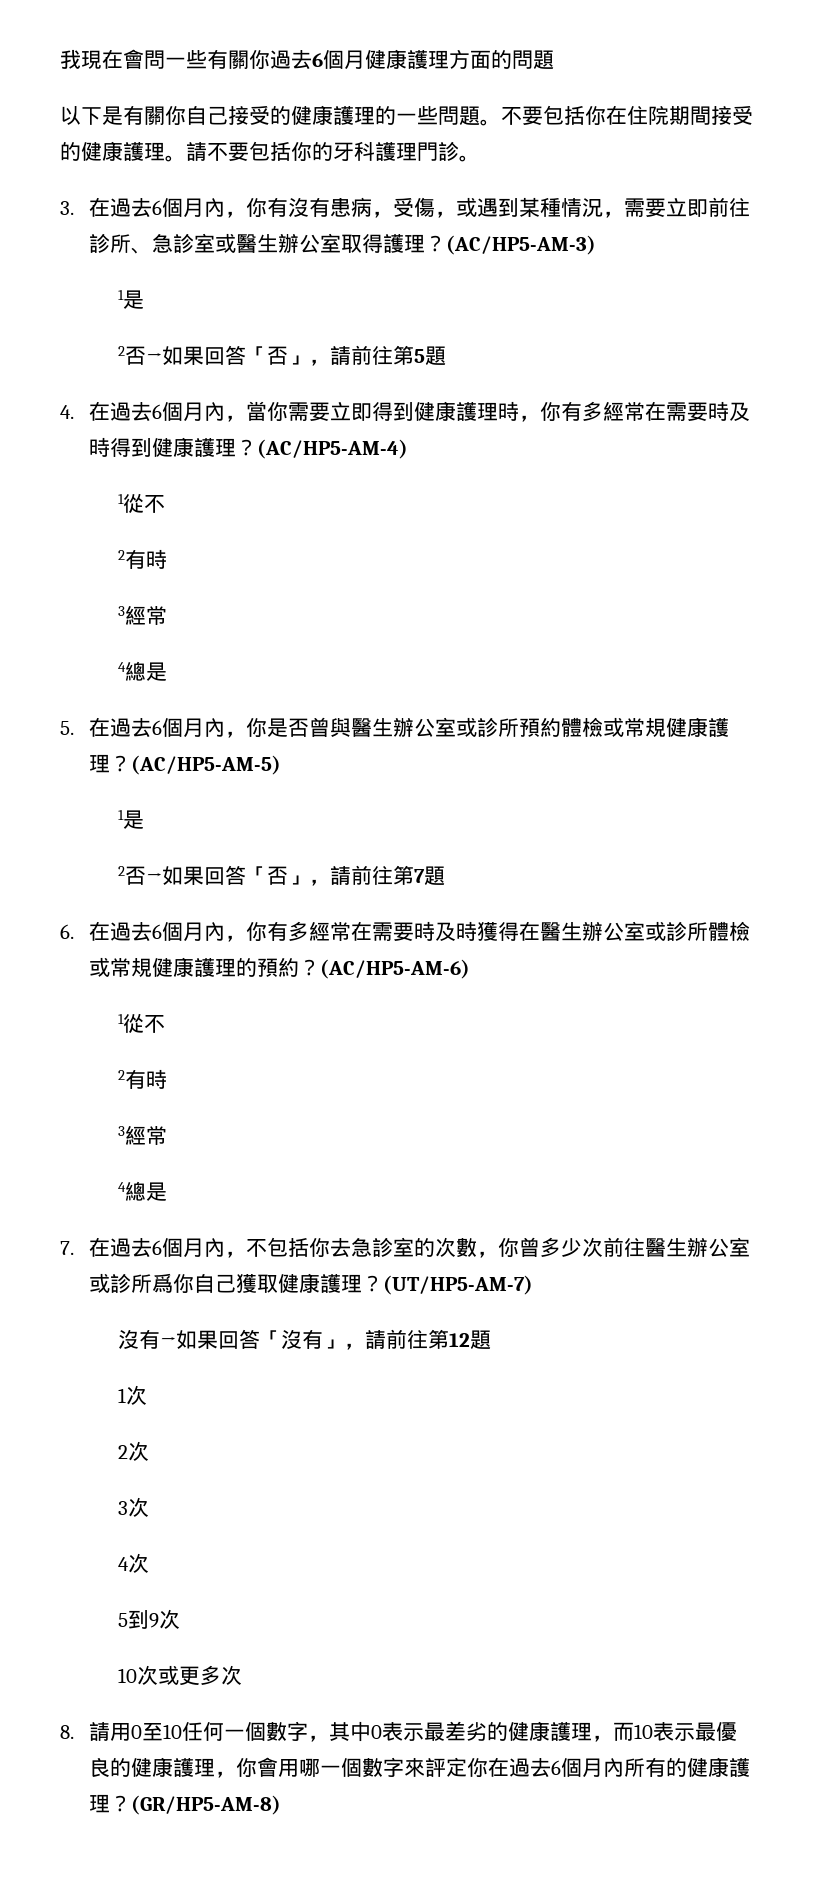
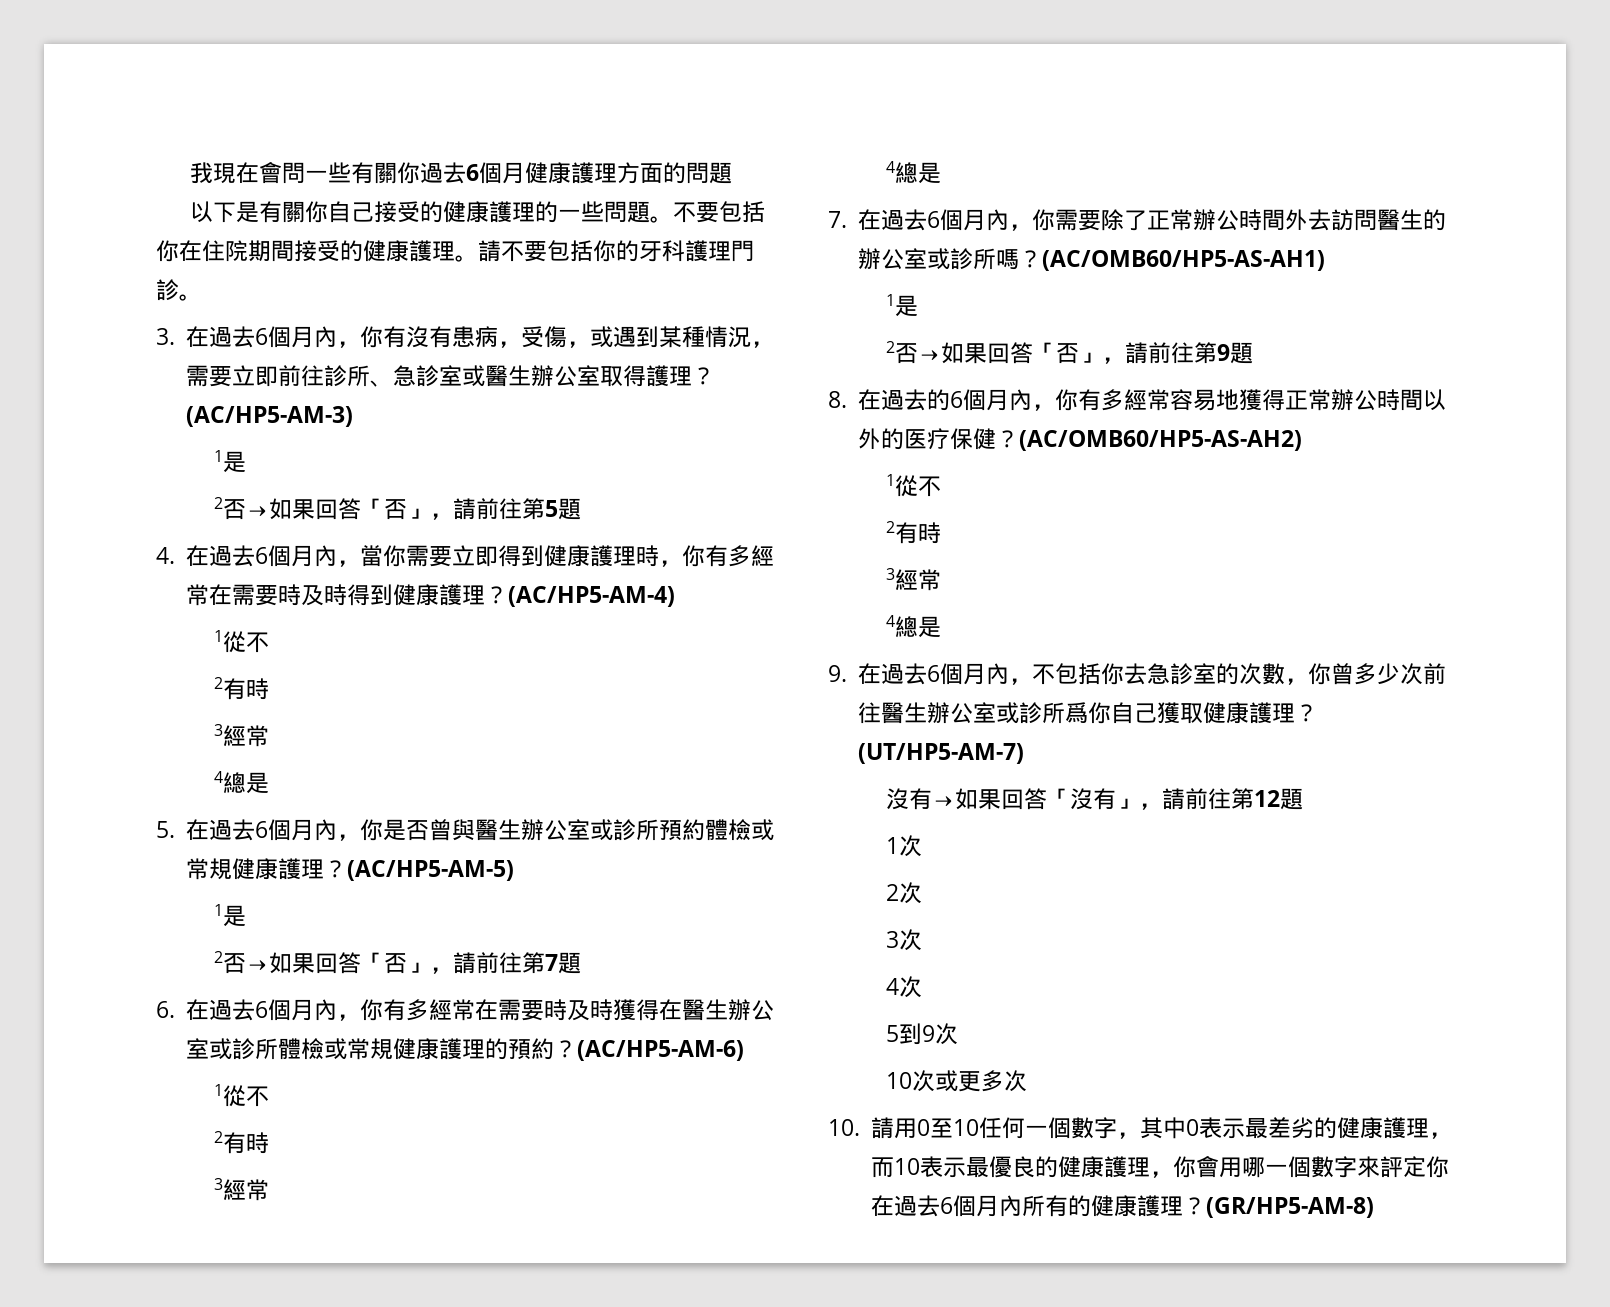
(246, 1254) none -> [1032,209,1447,231] [858,248,1326,271] [886,294,919,317] [886,341,1254,364] [828,389,1447,411] [858,428,1303,451] [886,474,942,497] [886,521,942,544] [886,568,942,591] [886,615,942,638] [828,663,1033,685] 你需要除了正常辦公時間外去訪問醫生的辦公室或診所嗎？(AC/OMB60/HP5-AS-AH1) // 1是 // 2否→如果回答「否」，請前往第9題 // 8.在過去的6個月內，你有多經常容易地獲得正常辦公時間以外的医疗保健？(AC/OMB60/HP5-AS-AH2) // 1從不 // 2有時 // 3經常 // 4總是 // 9.在過去6個月內，
[60,1725,74,1739] 8. -> [828,1119,860,1136] 10.

